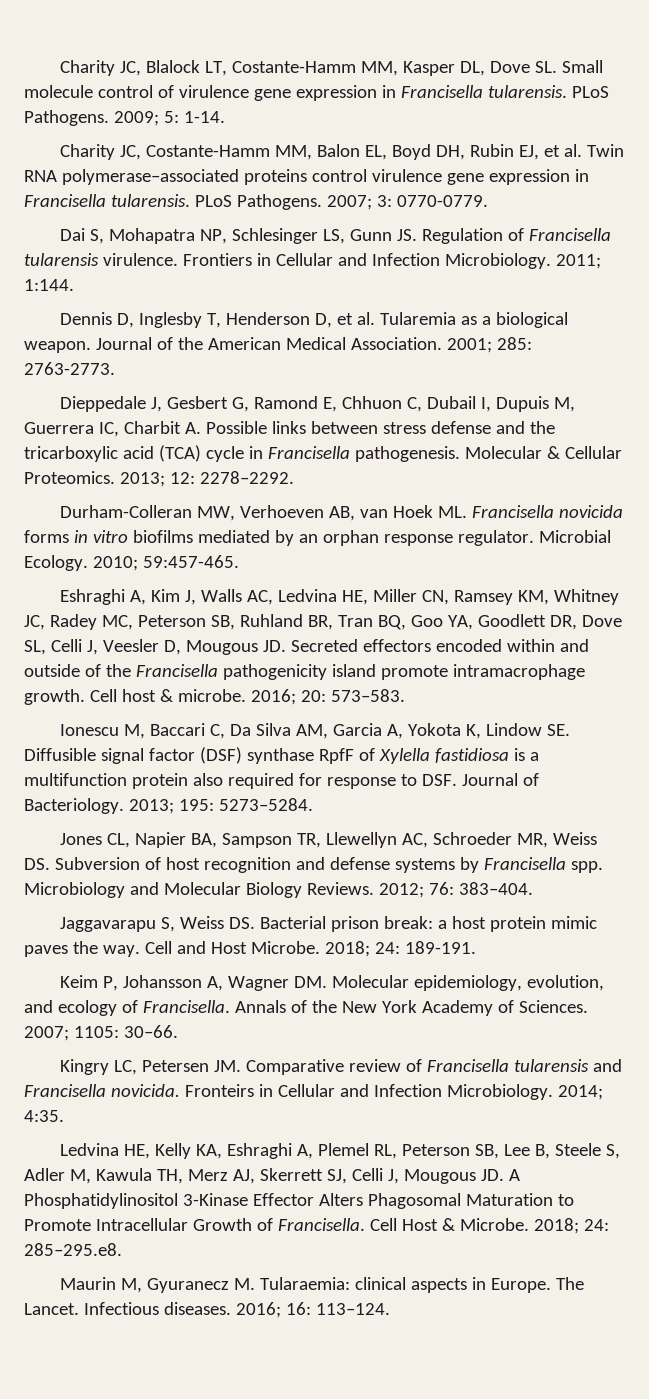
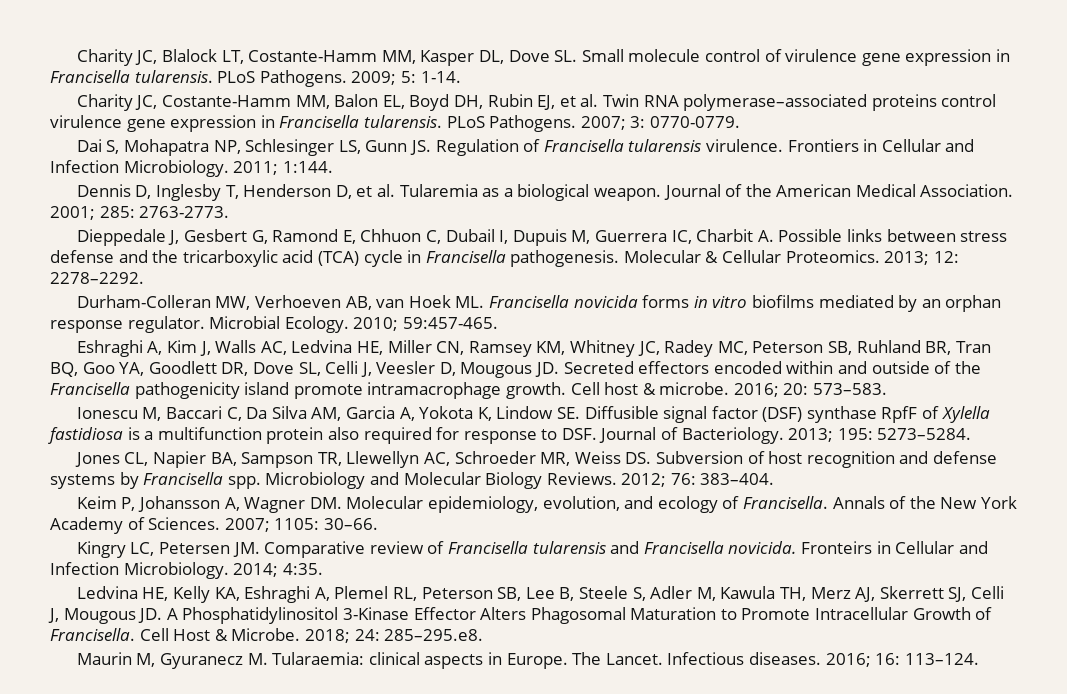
[60,916,598,932] [24,941,476,957] // Jaggavarapu S, Weiss DS. Bacterial prison break: a host protein mimic paves the way. Cell and Host Microbe. 2018; 24: 189-191. -> (775, 479) none

